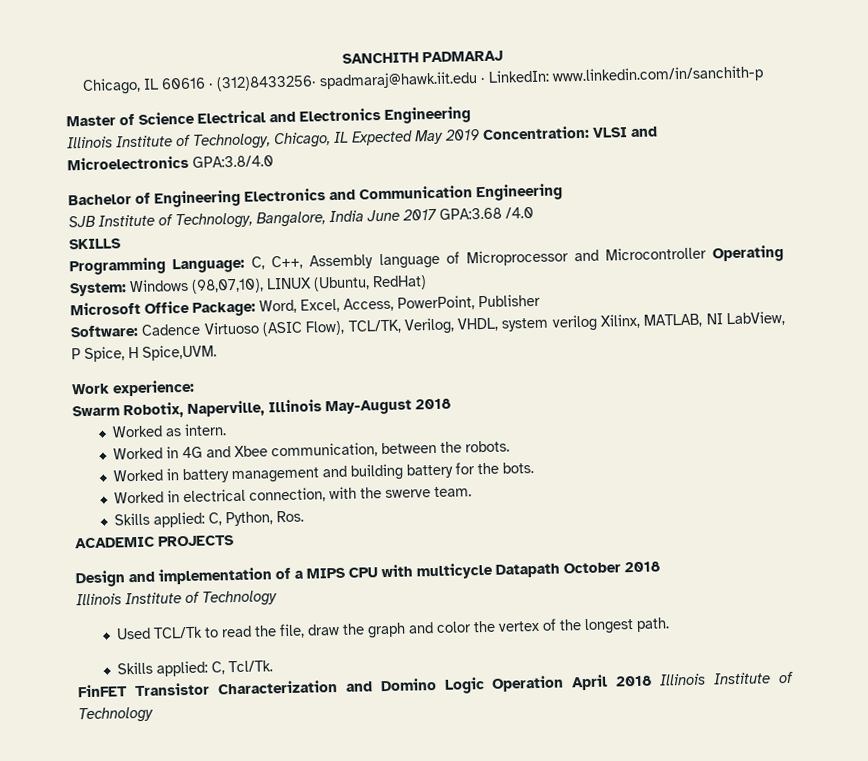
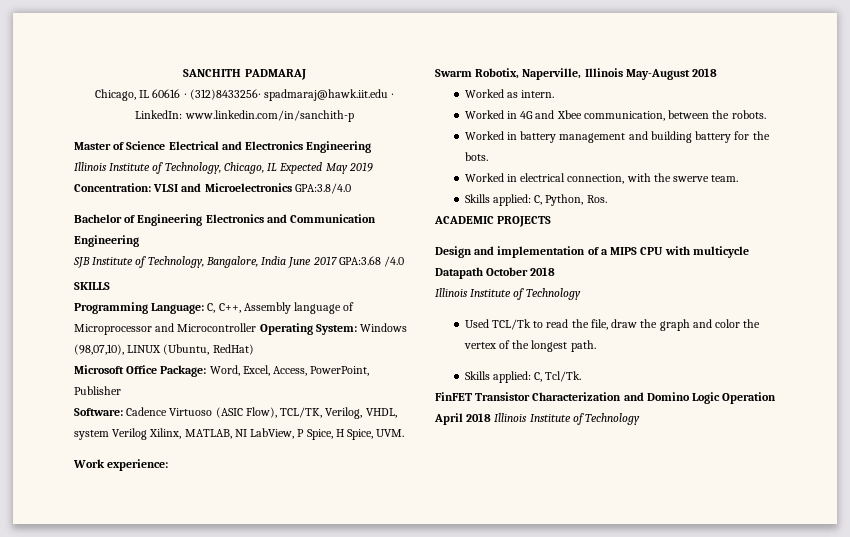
[551,314,598,332] verilog -> [112,428,148,440] Verilog
[142,344,217,361] Spice,UVM. -> [347,429,405,440] Spice, UVM.

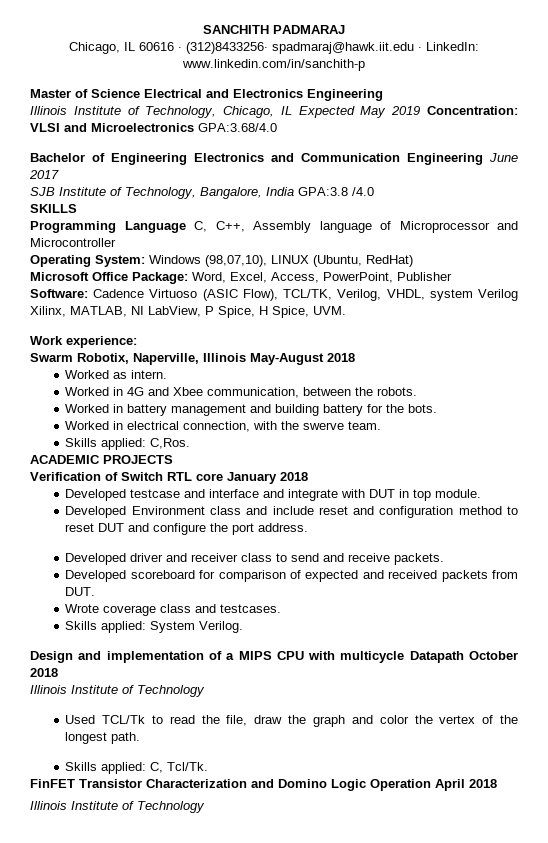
[294,183,351,194] GPA:3.8/4.0 -> [198,123,277,132] GPA:3.68/4.0
(139, 241) none -> [489,153,518,162] [29,170,59,179] June 2017
[288,256,381,268] June 2017 GPA:3.68 -> [298,187,348,196] GPA:3.8
[151,303,205,314] Language: -> [124,221,186,233] Language
(257, 327) none -> (116, 242) //
[534,194,607,206] C, Python, Ros. -> [150,438,191,449] C,Ros.
(552, 221) none -> [30,472,308,484] [65,489,482,501] [65,506,519,518] [65,523,309,535] [65,553,445,565] [65,570,518,582] [65,587,96,596] [65,604,282,616] [65,621,244,633] // Verification of Switch RTL core January 2018 // Developed testcase and interface and integrate with DUT in top module. // Developed Environment class and include reset and configuration method to reset DUT and configure the port address. // Developed driver and receiver class to send and receive packets. // Developed scoreboard for comparison of expected and received packets from DUT. // Wrote coverage class and testcases. // Skills applied: System Verilog.
(492, 417) none -> (497, 783) //

